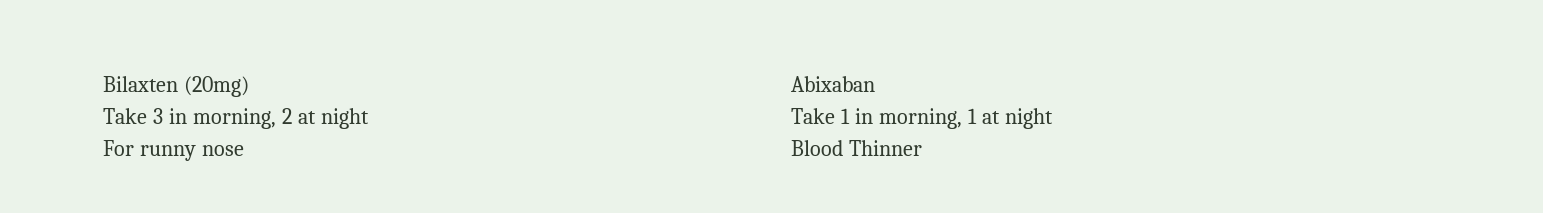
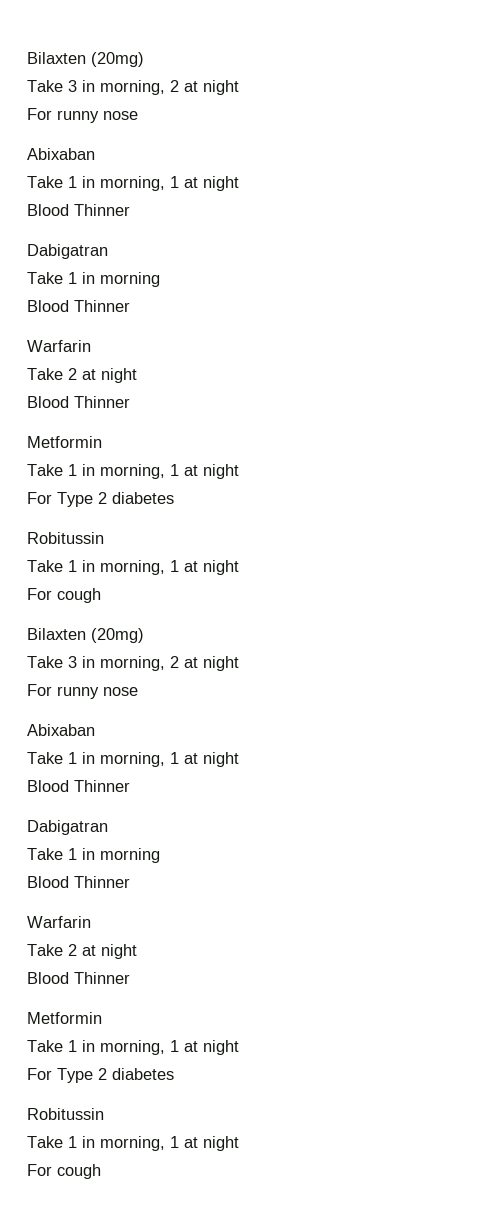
(922, 148) none -> [27,244,108,259] [27,272,160,287] [27,300,130,312] [27,340,91,352] [27,368,137,383] [27,396,130,408] [27,436,102,448] [27,464,239,479] [27,492,174,507] [27,532,104,544] [27,560,239,575] [27,588,101,603] [27,628,144,643] [27,656,239,671] [27,684,138,699] [27,724,95,736] [27,752,239,767] [27,780,130,792] [27,820,108,835] [27,848,160,863] [27,876,130,888] [27,916,91,928] [27,944,137,959] [27,972,130,984] [27,1012,102,1024] [27,1040,239,1055] [27,1068,174,1083] [27,1108,104,1120] [27,1136,239,1151] [27,1164,101,1179] // Dabigatran // Take 1 in morning // Blood Thinner // Warfarin // Take 2 at night // Blood Thinner // Metformin // Take 1 in morning, 1 at night // For Type 2 diabetes // Robitussin // Take 1 in morning, 1 at night // For cough // Bilaxten (20mg) // Take 3 in morning, 2 at night // For runny nose // Abixaban // Take 1 in morning, 1 at night // Blood Thinner // Dabigatran // Take 1 in morning // Blood Thinner // Warfarin // Take 2 at night // Blood Thinner // Metformin // Take 1 in morning, 1 at night // For Type 2 diabetes // Robitussin // Take 1 in morning, 1 at night // For cough

